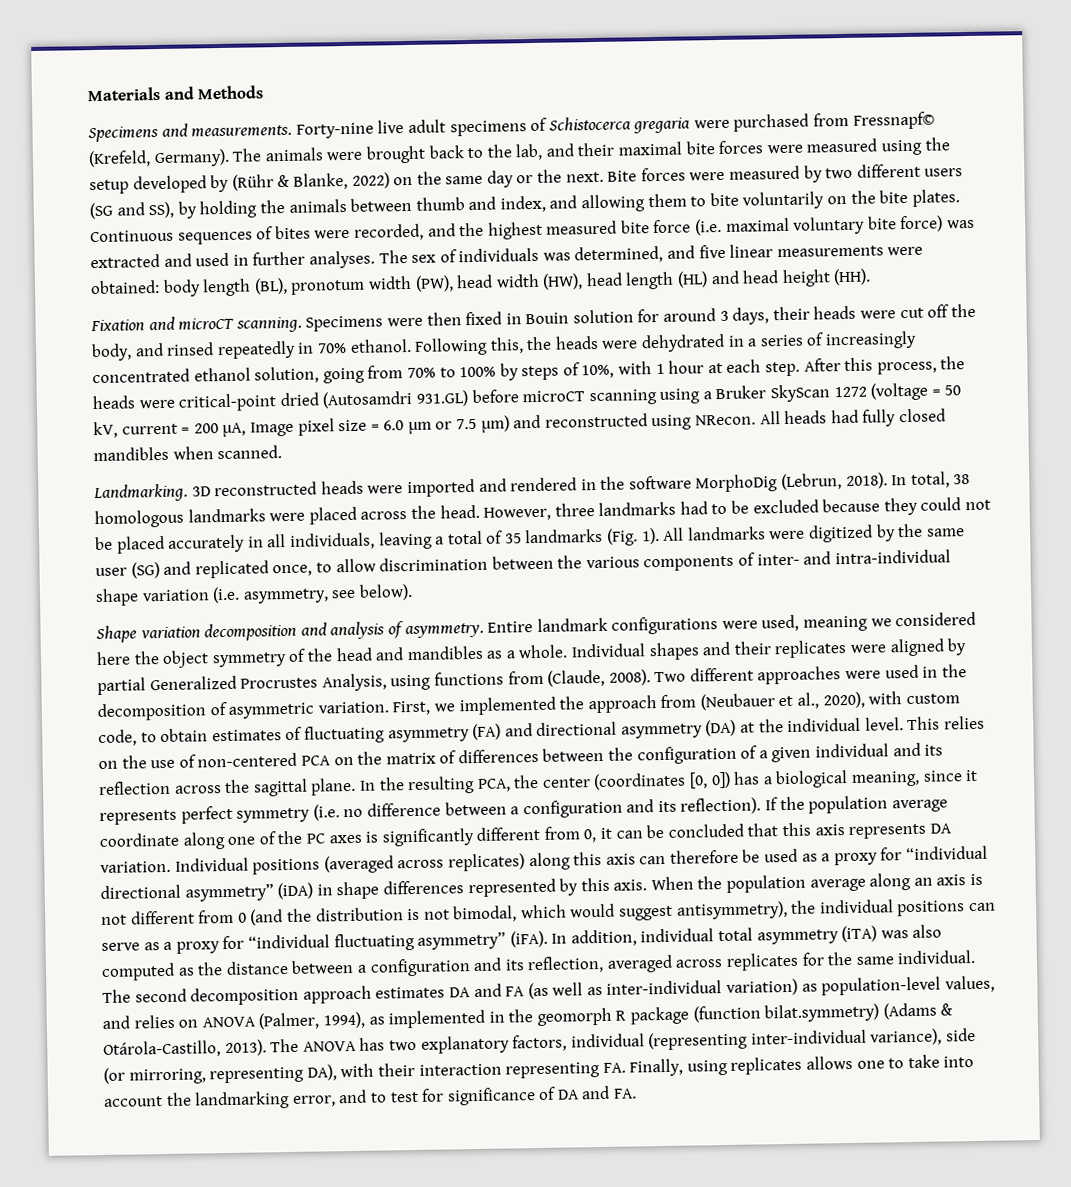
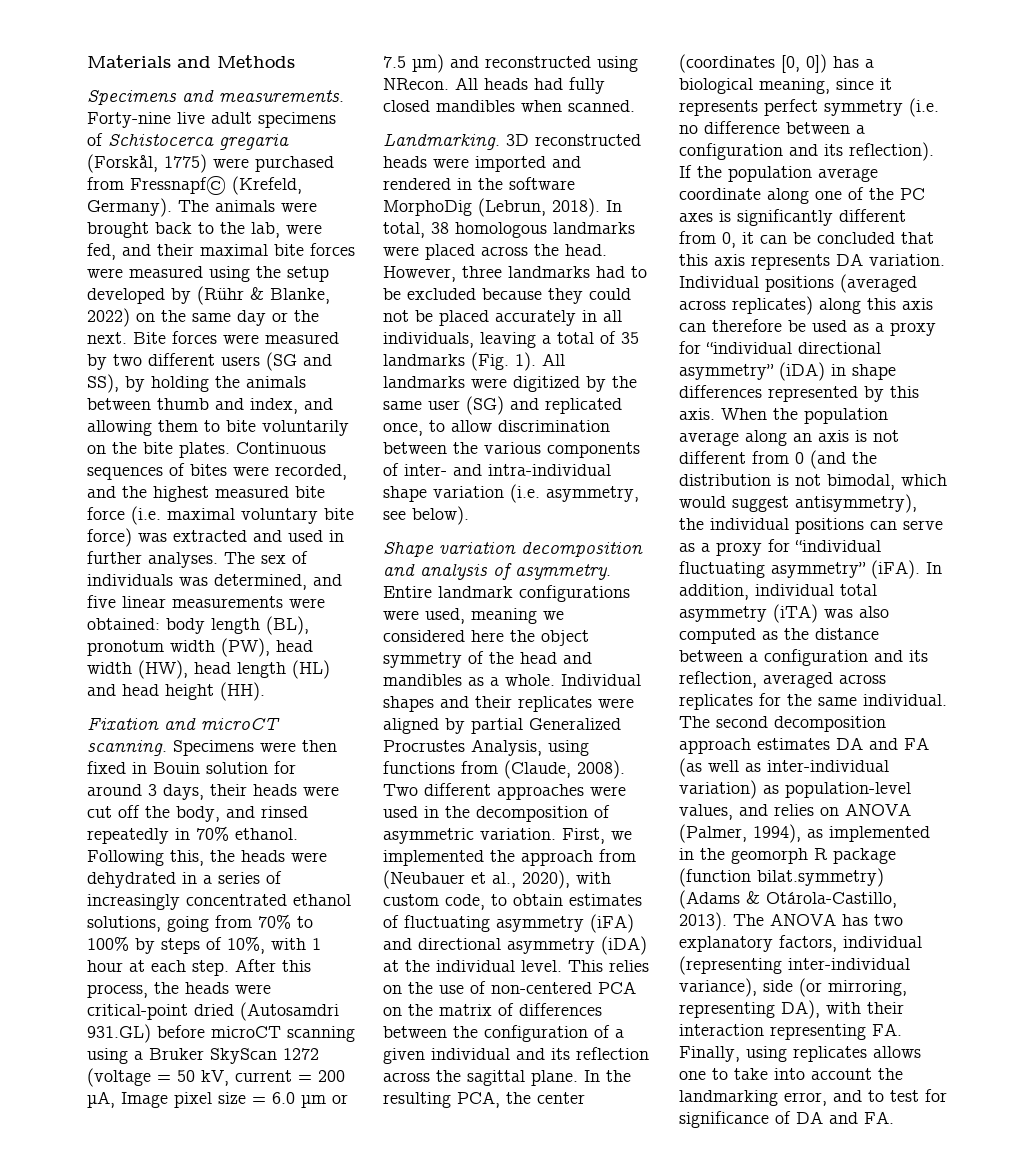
(691, 125) none -> [87,154,207,173] (Forskål, 1775)
(544, 152) none -> [286,224,322,234] [87,243,116,260] were fed,
[254,366,320,384] solution, -> [87,916,161,932] solutions,
[472,723,502,741] (FA) -> [590,914,634,933] (iFA)
[705,719,737,737] (DA) -> [601,936,647,955] (iDA)

